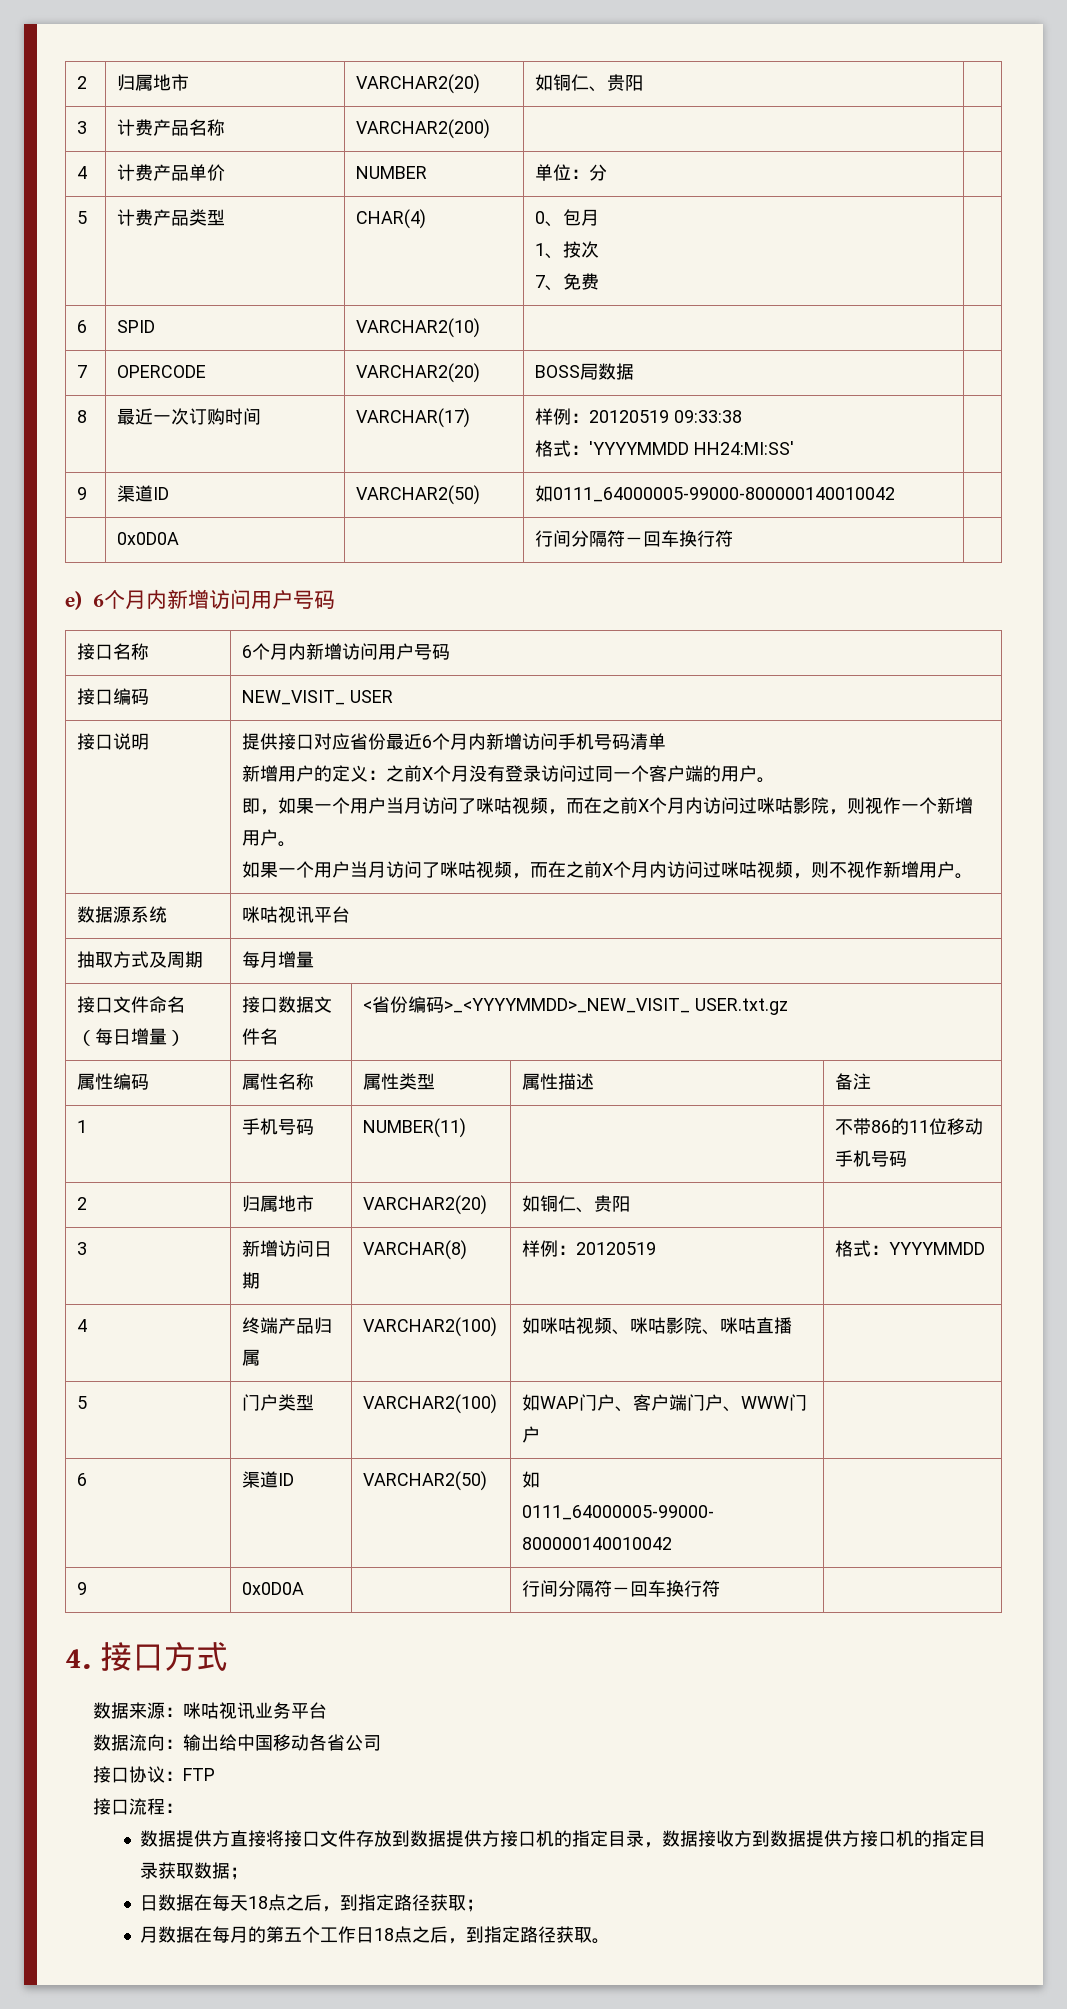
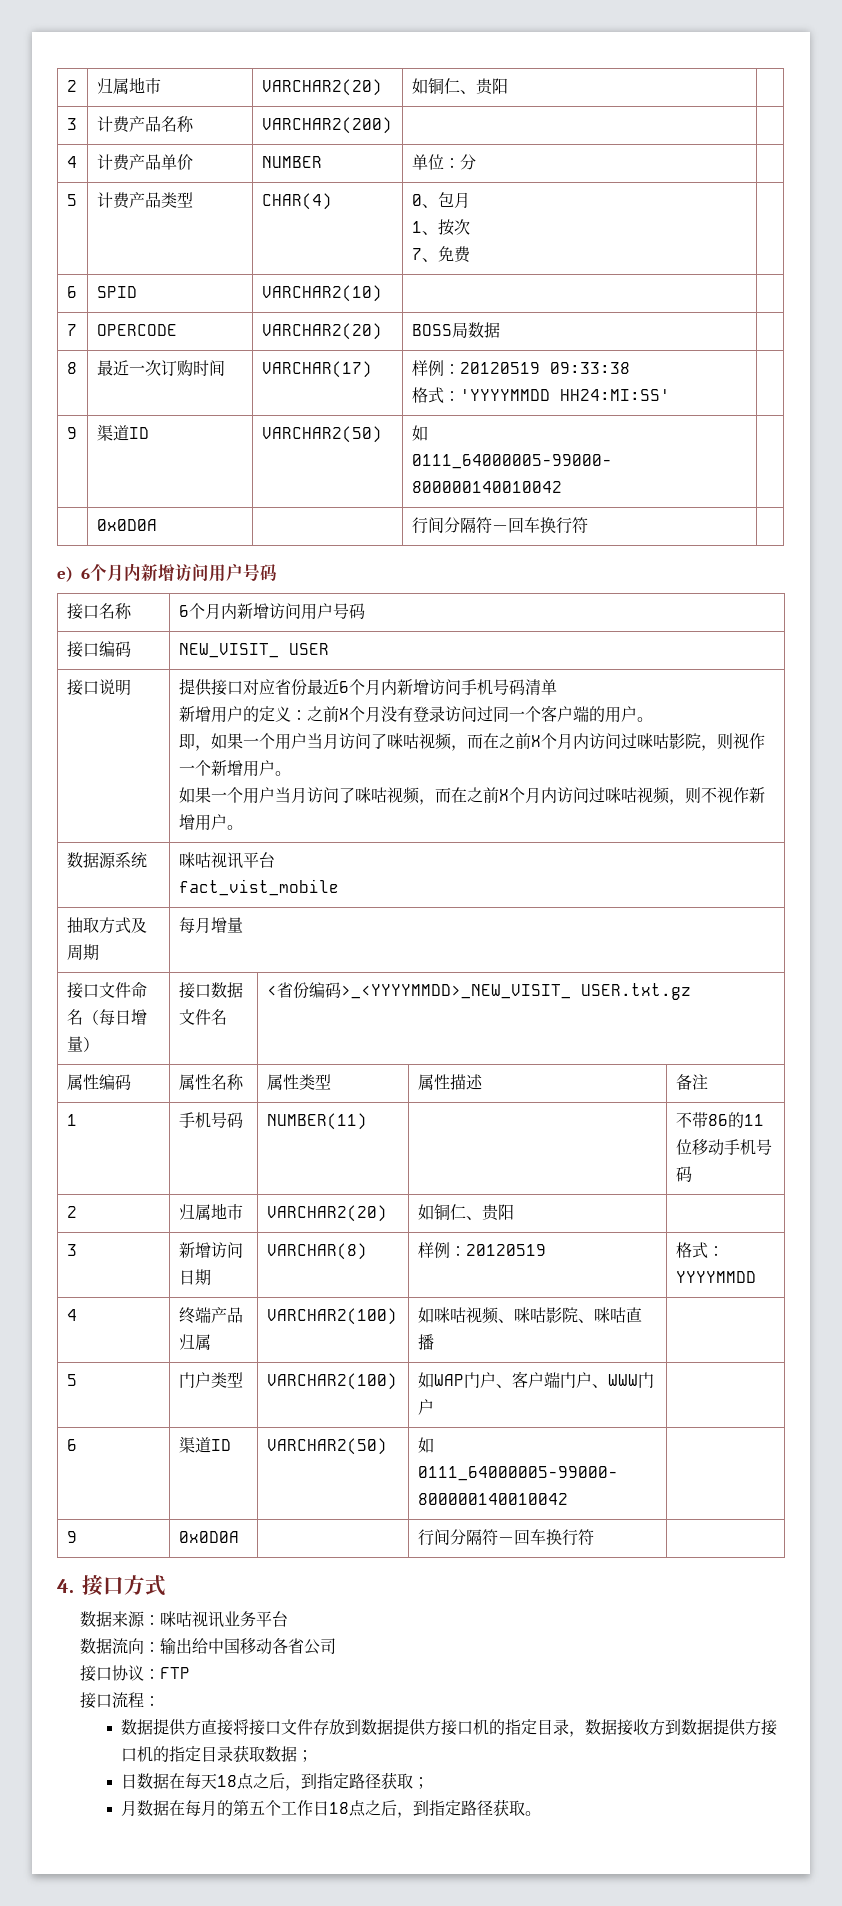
(351, 914) none -> [178,879,339,896] // fact_vist_mobile

